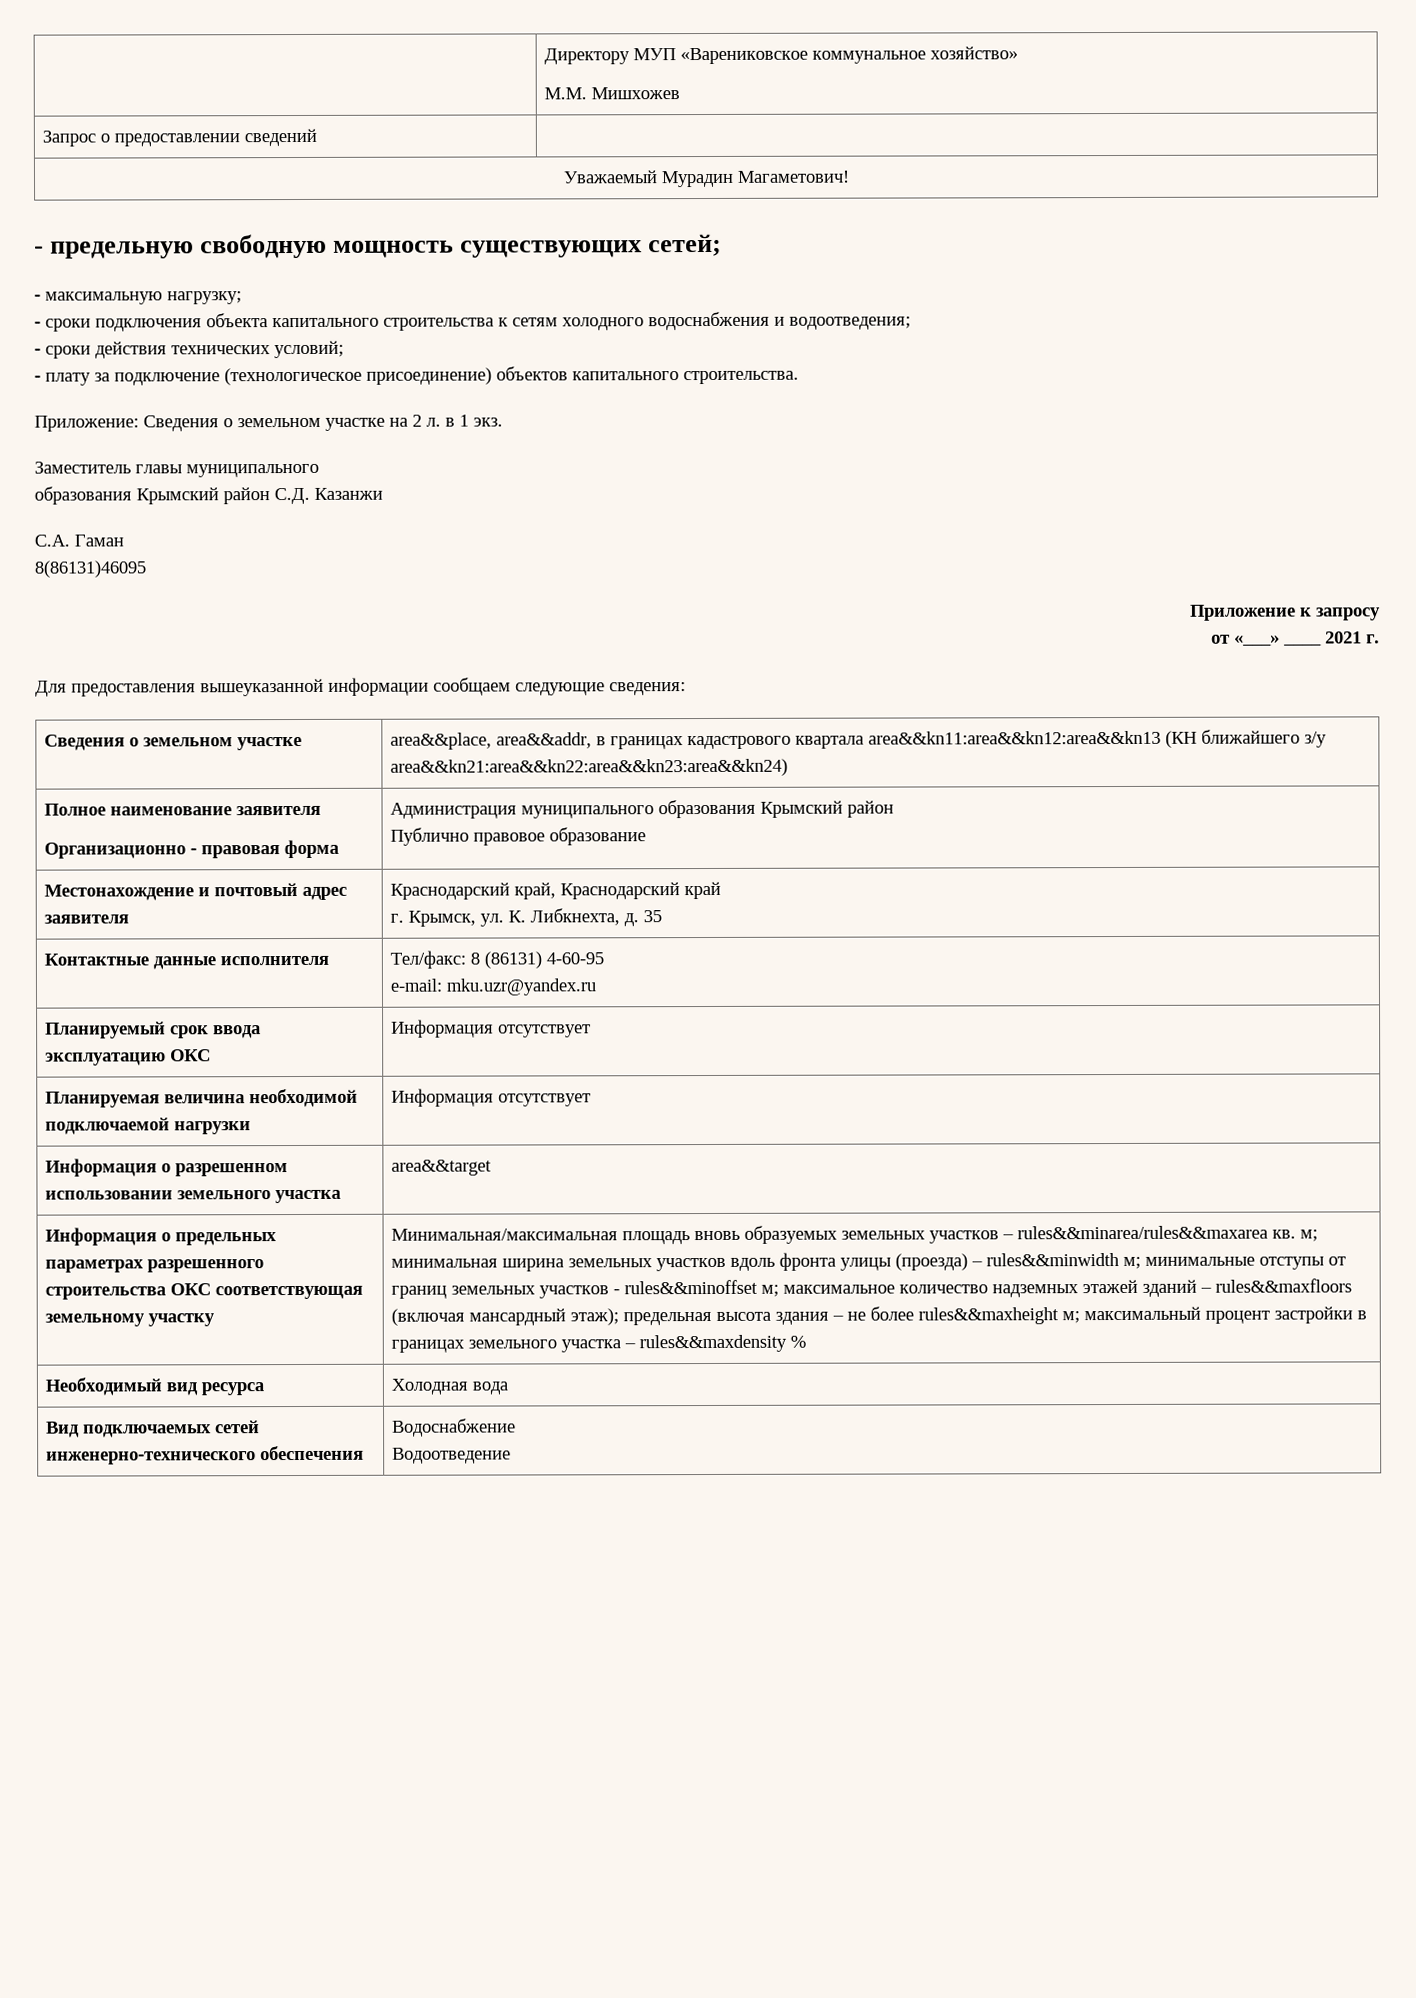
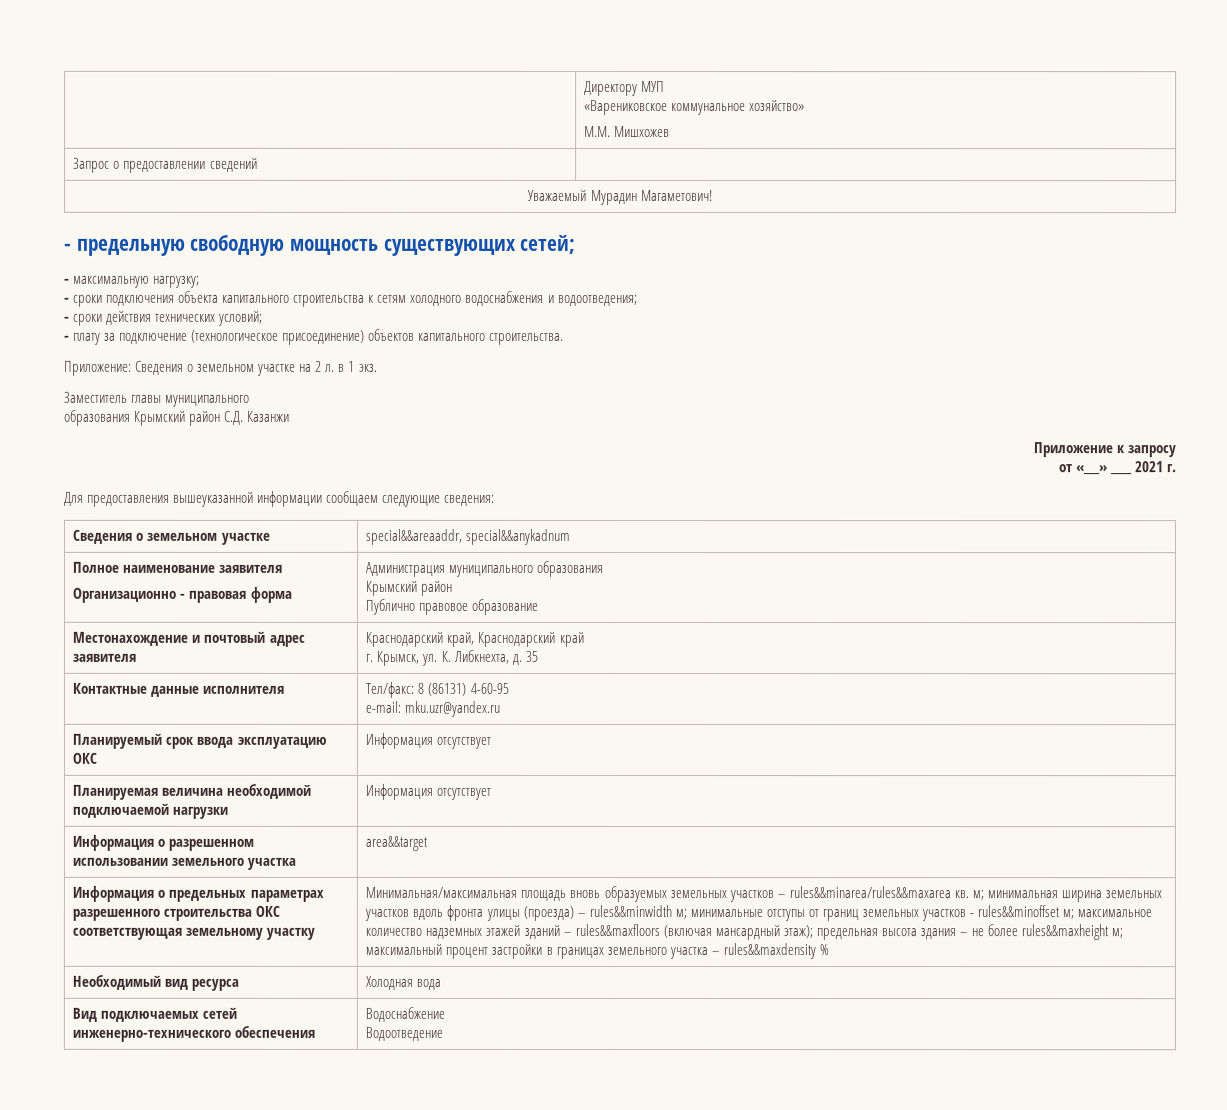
(676, 54) none -> (666, 87) //
[34,534,124,547] [34,560,146,578] // С.А. Гаман // 8(86131)46095 -> (291, 416) none
[389,729,1327,750] [389,758,788,777] area&&place, area&&addr, в границах кадастрового квартала area&&kn11:area&&kn12:area&&kn13 (КН ближайшего з/у area&&kn21:area&&kn22:area&&kn23:area&&kn24) -> [366,528,572,545] special&&areaaddr, special&&anykadnum
(756, 809) none -> (604, 568) //

